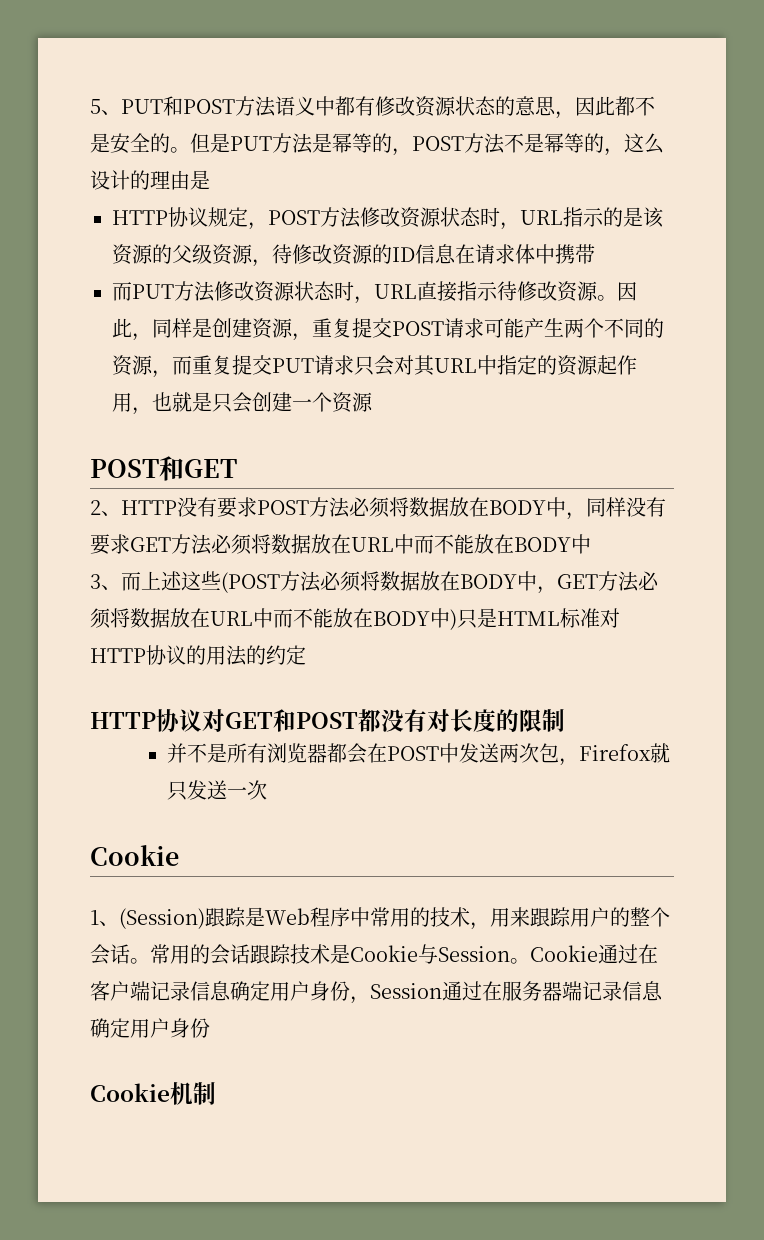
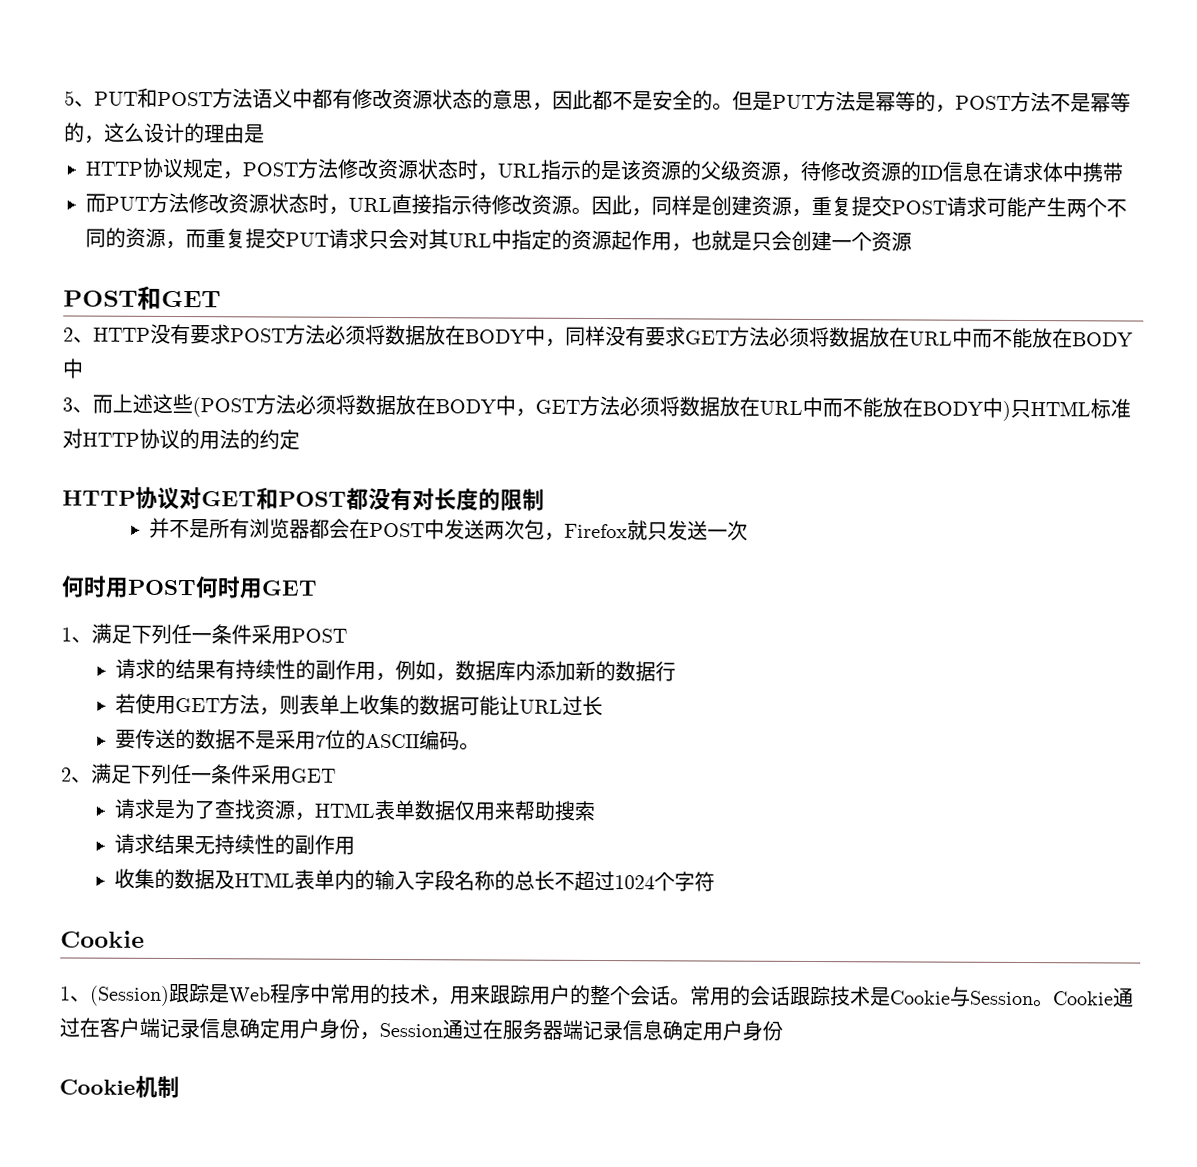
[477,608,497,628] 是 -> (1031, 409) none
(268, 790) none -> [61,575,318,599] [61,623,347,645] [115,658,677,682] [115,693,604,717] [115,728,481,751] [61,763,336,785] [114,798,596,821] [114,833,356,855] [114,868,716,892] // 何时用POST何时用GET // 1、满足下列任一条件采用POST // 请求的结果有持续性的副作用，例如，数据库内添加新的数据行 // 若使用GET方法，则表单上收集的数据可能让URL过长 // 要传送的数据不是采用7位的ASCII编码。 // 2、满足下列任一条件采用GET // 请求是为了查找资源，HTML表单数据仅用来帮助搜索 // 请求结果无持续性的副作用 // 收集的数据及HTML表单内的输入字段名称的总长不超过1024个字符

